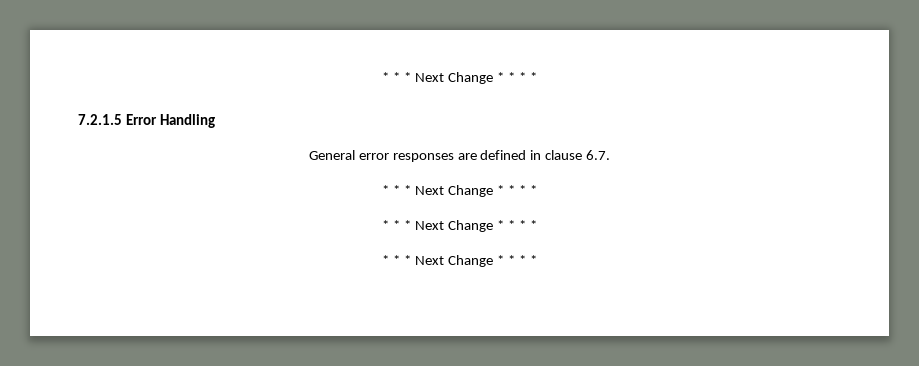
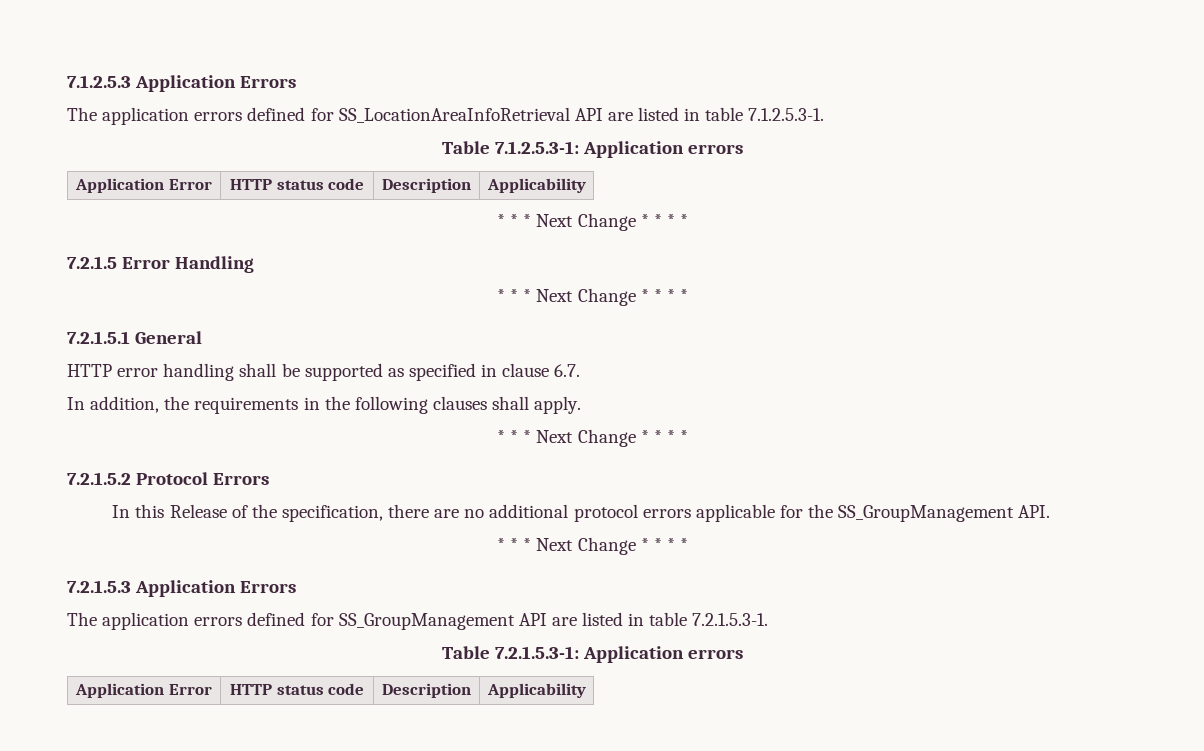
(382, 77) none -> [67,75,297,92] [67,107,825,125] [441,141,744,158] [75,178,212,193] [229,178,365,190] [382,178,471,193] [486,178,586,193] 7.1.2.5.3 Application Errors // The application errors defined for SS_LocationAreaInfoRetrieval API are listed in table 7.1.2.5.3-1. // Table 7.1.2.5.3-1: Application errors // Application Error | HTTP status code | Description | Applicability //
[308,150,611,162] [382,185,537,197] [382,220,537,232] [382,255,537,267] General error responses are defined in clause 6.7. // * * * Next Change * * * * // * * * Next Change * * * * // * * * Next Change * * * * -> [496,288,689,306] [67,331,203,344] [67,363,581,381] [67,396,582,414] [496,429,689,447] [67,472,270,485] [112,504,1051,522] [496,537,689,555] [67,580,297,597] [67,612,769,630] [441,646,744,663] [75,683,212,698] [229,683,365,695] [382,683,471,698] [486,683,586,698] * * * Next Change * * * * // 7.2.1.5.1 General // HTTP error handling shall be supported as specified in clause 6.7. // In addition, the requirements in the following clauses shall apply. // * * * Next Change * * * * // 7.2.1.5.2 Protocol Errors // In this Release of the specification, there are no additional protocol errors applicable for the SS_GroupManagement API. // * * * Next Change * * * * // 7.2.1.5.3 Application Errors // The application errors defined for SS_GroupManagement API are listed in table 7.2.1.5.3-1. // Table 7.2.1.5.3-1: Application errors // Application Error | HTTP status code | Description | Applicability

